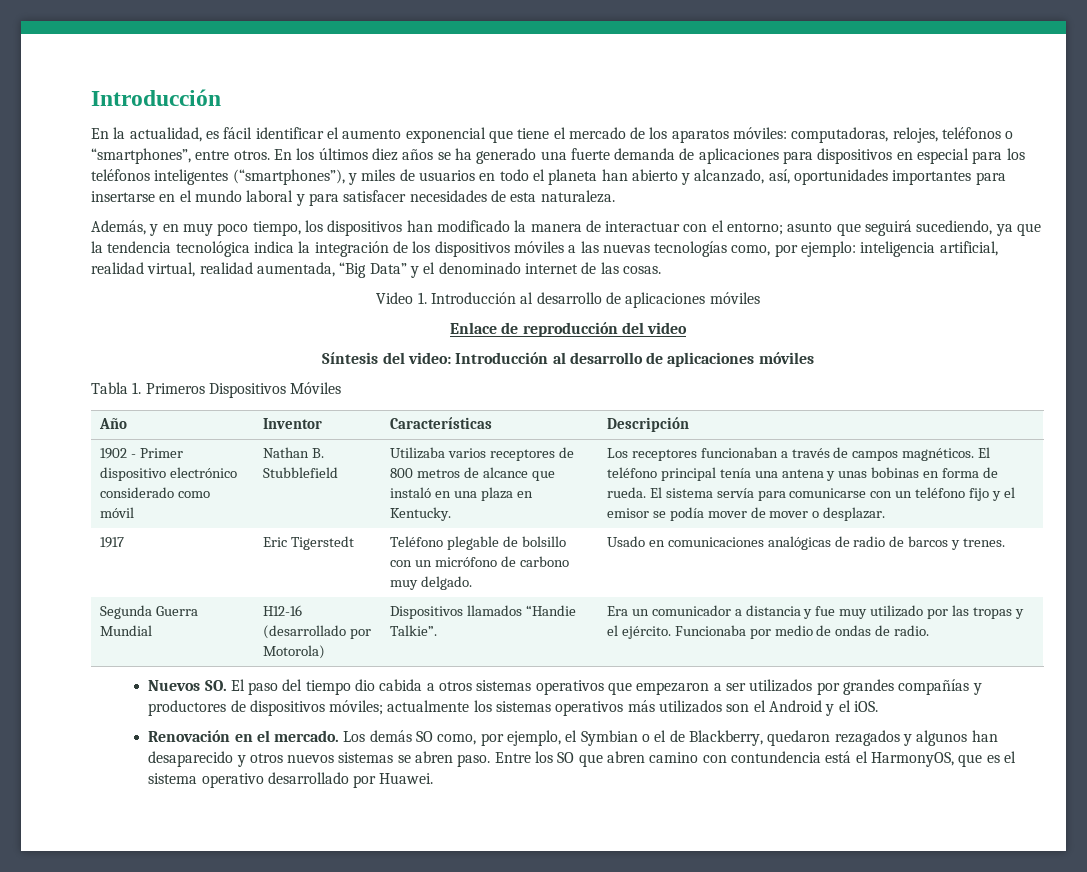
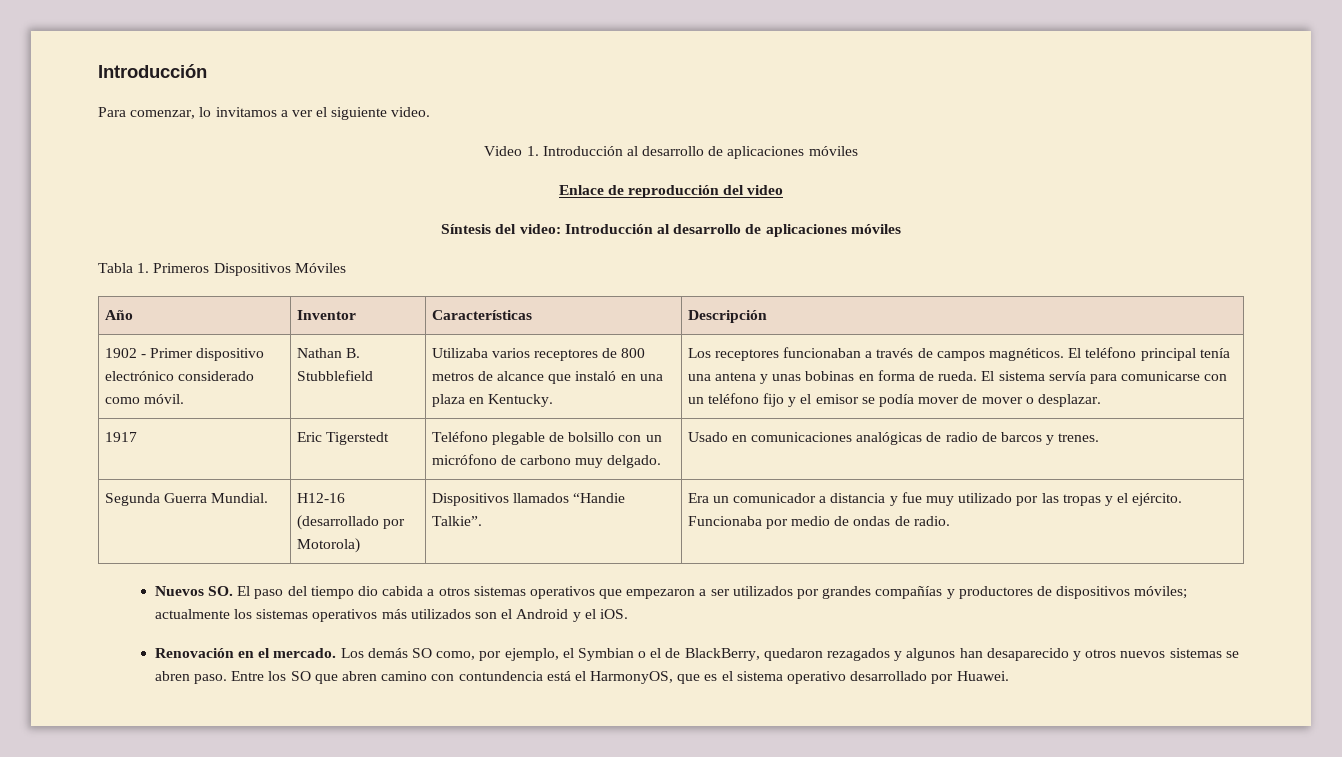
[91,127,1014,143] [91,148,1025,164] [91,169,1006,185] [91,190,615,206] [91,220,1042,236] [91,241,998,257] [91,262,661,278] En la actualidad, es fácil identificar el aumento exponencial que tiene el mercado de los aparatos móviles: computadoras, relojes, teléfonos o “smartphones”, entre otros. En los últimos diez años se ha generado una fuerte demanda de aplicaciones para dispositivos en especial para los teléfonos inteligentes (“smartphones”), y miles de usuarios en todo el planeta han abierto y alcanzado, así, oportunidades importantes para insertarse en el mundo laboral y para satisfacer necesidades de esta naturaleza. // Además, y en muy poco tiempo, los dispositivos han modificado la manera de interactuar con el entorno; asunto que seguirá sucediendo, ya que la tendencia tecnológica indica la integración de los dispositivos móviles a las nuevas tecnologías como, por ejemplo: inteligencia artificial, realidad virtual, realidad aumentada, “Big Data” y el denominado internet de las cosas. -> [98,107,431,120] Para comenzar, lo invitamos a ver el siguiente video.
[99,507,134,518] móvil -> [143,394,184,404] móvil.
[99,625,152,636] Mundial -> [211,493,269,503] Mundial.
[688,730,763,746] Blackberry, -> [684,648,760,661] BlackBerry,

